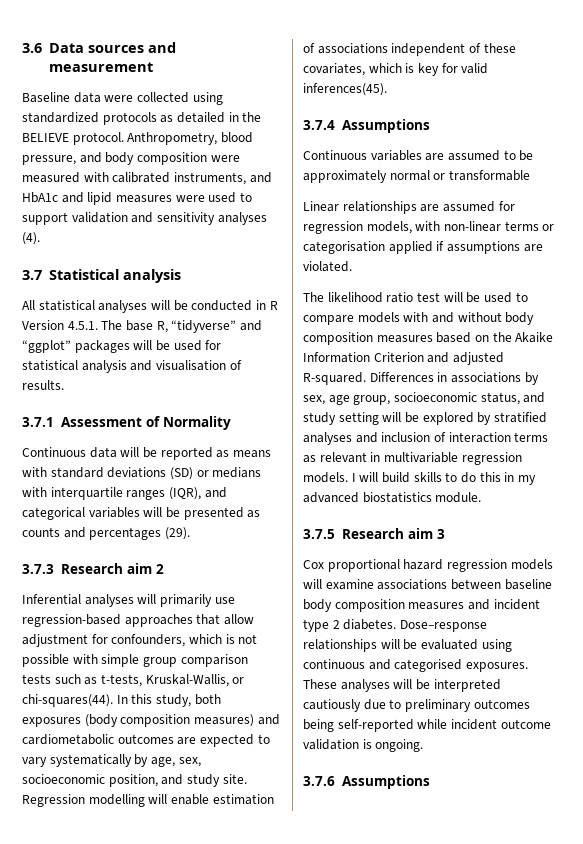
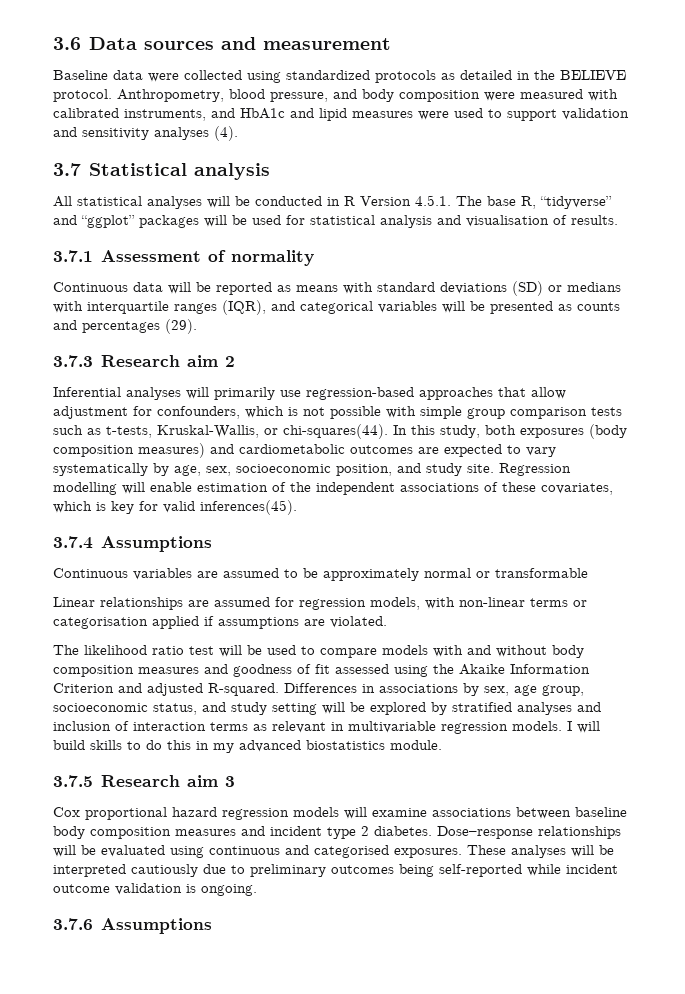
[162,416,231,430] Normality -> [230,250,314,266] normality
[317,43,466,56] associations independent -> [290,482,479,495] the independent associations
[436,332,489,343] based on -> [204,664,428,677] and goodness of fit assessed using

